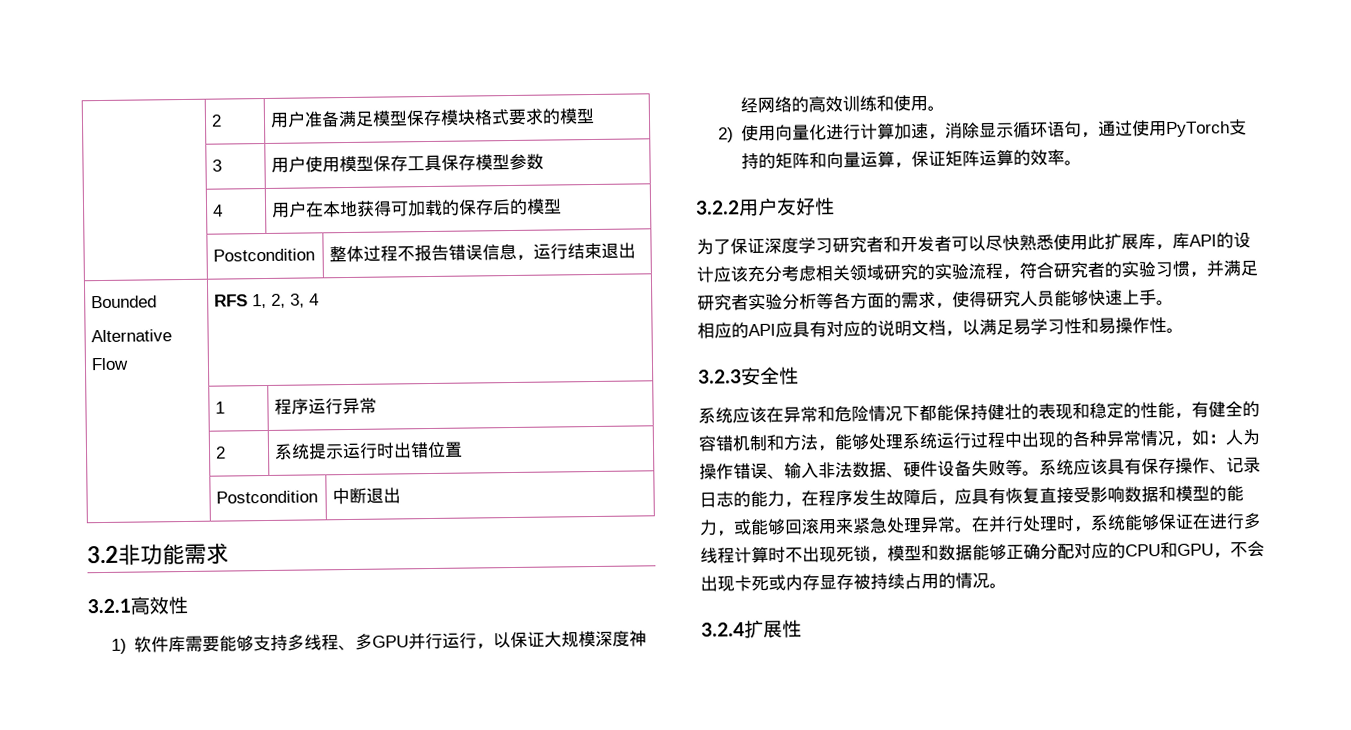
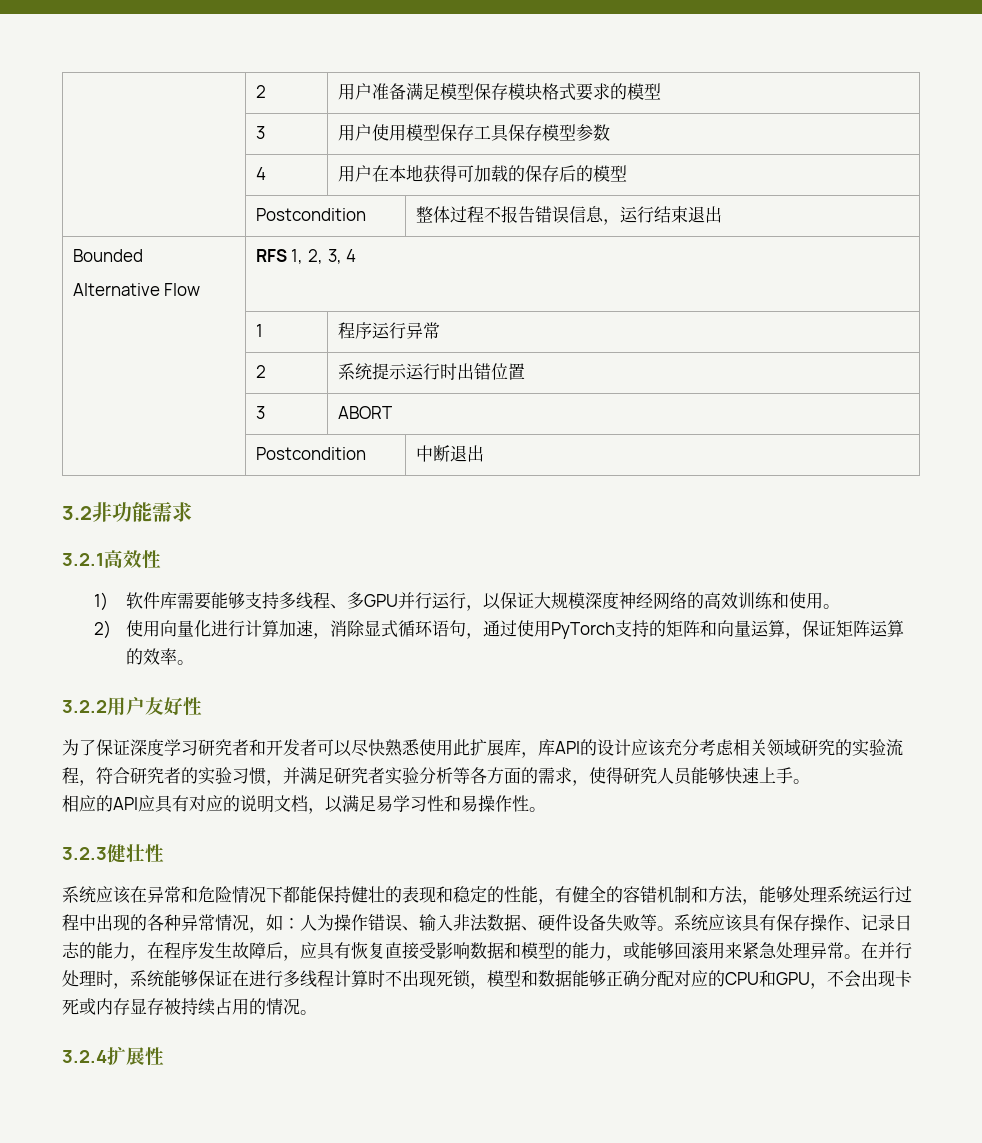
(463, 449) none -> [255,406,265,419] [337,406,392,419] // | 3 | ABORT
[996,122,1015,139] 示 -> [380,620,398,638] 式
[741,366,780,386] 安全 -> [107,844,145,863] 健壮

